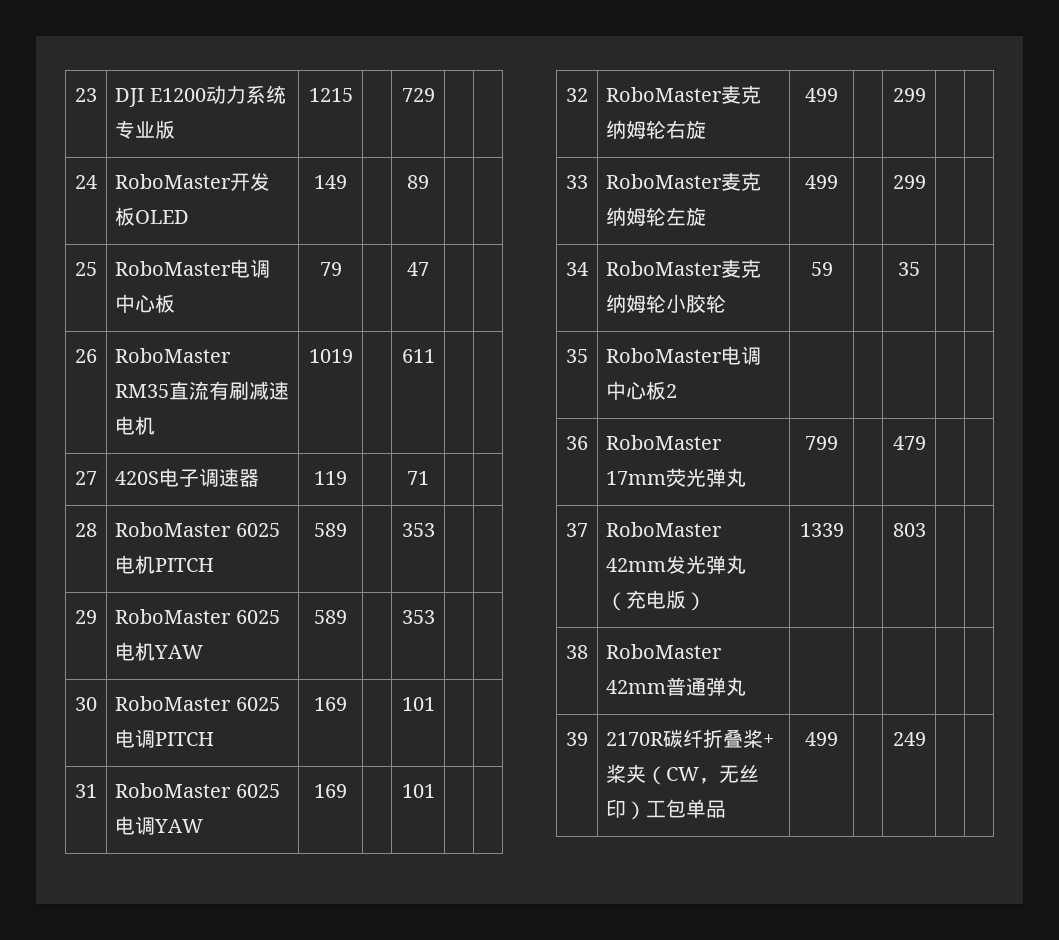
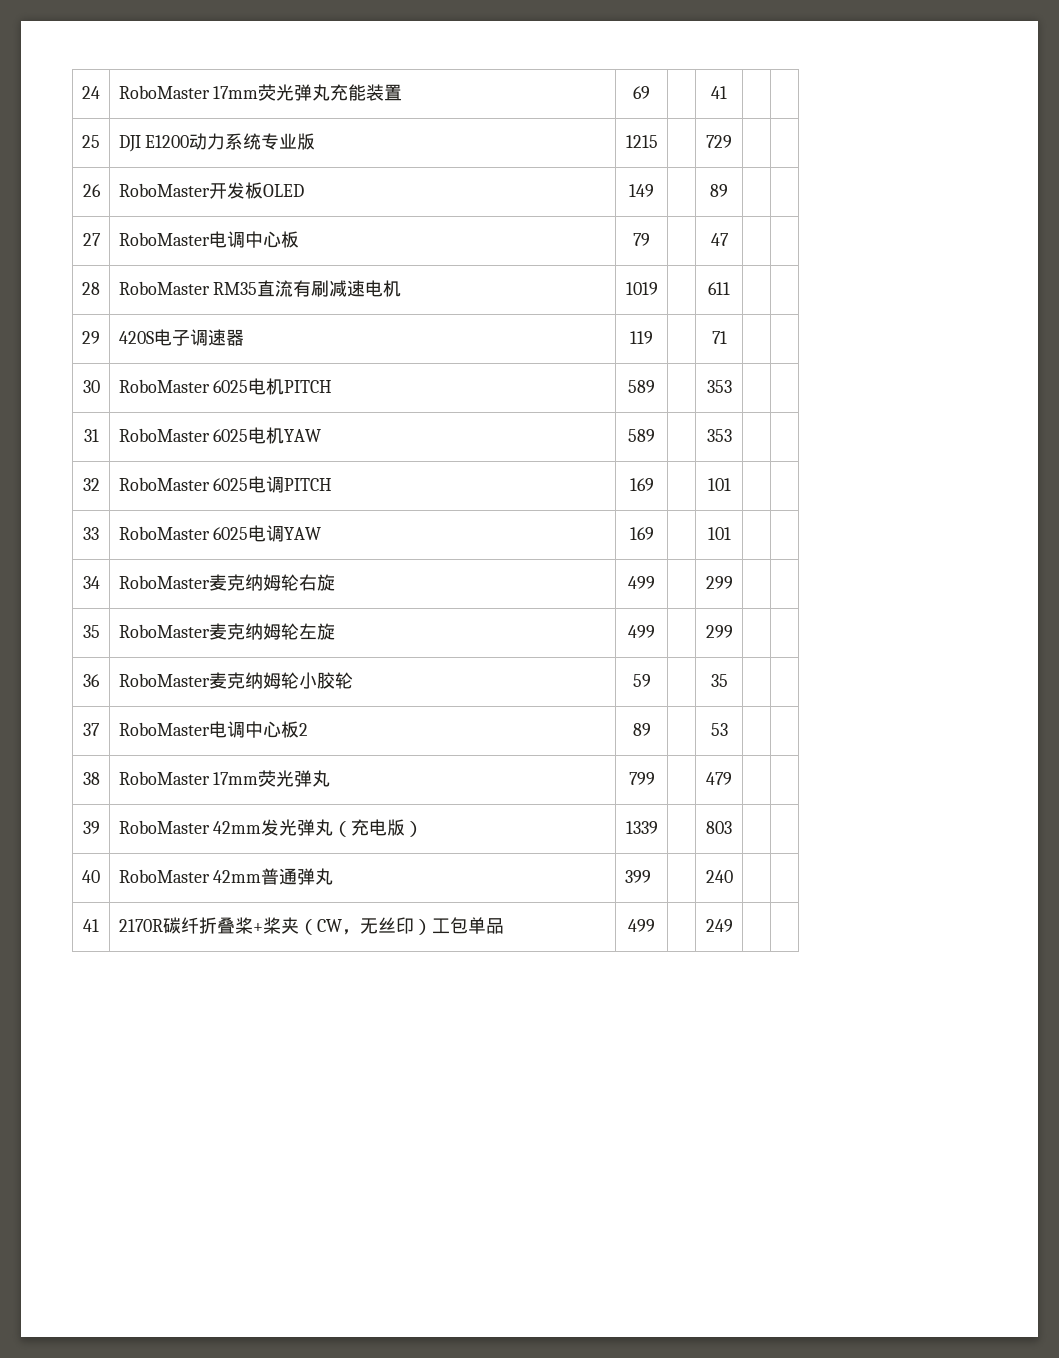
[75,88,97,102] 23 -> [82,86,100,99] [118,84,403,101] [633,86,650,99] [711,86,727,99] [82,135,100,148] 24 | RoboMaster 17mm荧光弹丸充能装置 | 69 | | 41 | | // 25
[75,175,97,189] 24 -> [82,184,101,197] 26
[75,262,97,276] 25 -> [82,233,101,246] 27
[75,349,97,363] 26 -> [82,282,100,295] 28
[75,471,97,485] 27 -> [82,331,100,344] 29
[75,523,97,537] 28 -> [82,380,100,393] 30
[75,610,97,624] 29 -> [83,429,99,442] 31
[75,697,97,711] 30 -> [82,478,100,491] 32
[75,784,97,798] 31 -> [83,527,99,540] 33
[566,88,588,102] 32 -> [82,576,100,589] 34
[566,175,588,189] 33 -> [82,625,100,638] 35
[566,262,588,276] 34 -> [83,674,100,687] 36
[566,349,588,363] 35 -> [83,723,100,736] 37
[566,436,588,450] | | | | // 36 -> [632,723,651,736] [710,723,728,736] [82,772,100,785] 89 | | 53 | | // 38
[566,523,588,537] 37 -> [82,821,100,834] 39
[566,645,588,659] 38 -> [82,870,100,883] 40
[566,732,588,746] | | | | // 39 -> [624,870,651,883] [705,870,733,883] [83,919,99,932] 399 | | 240 | | // 41

